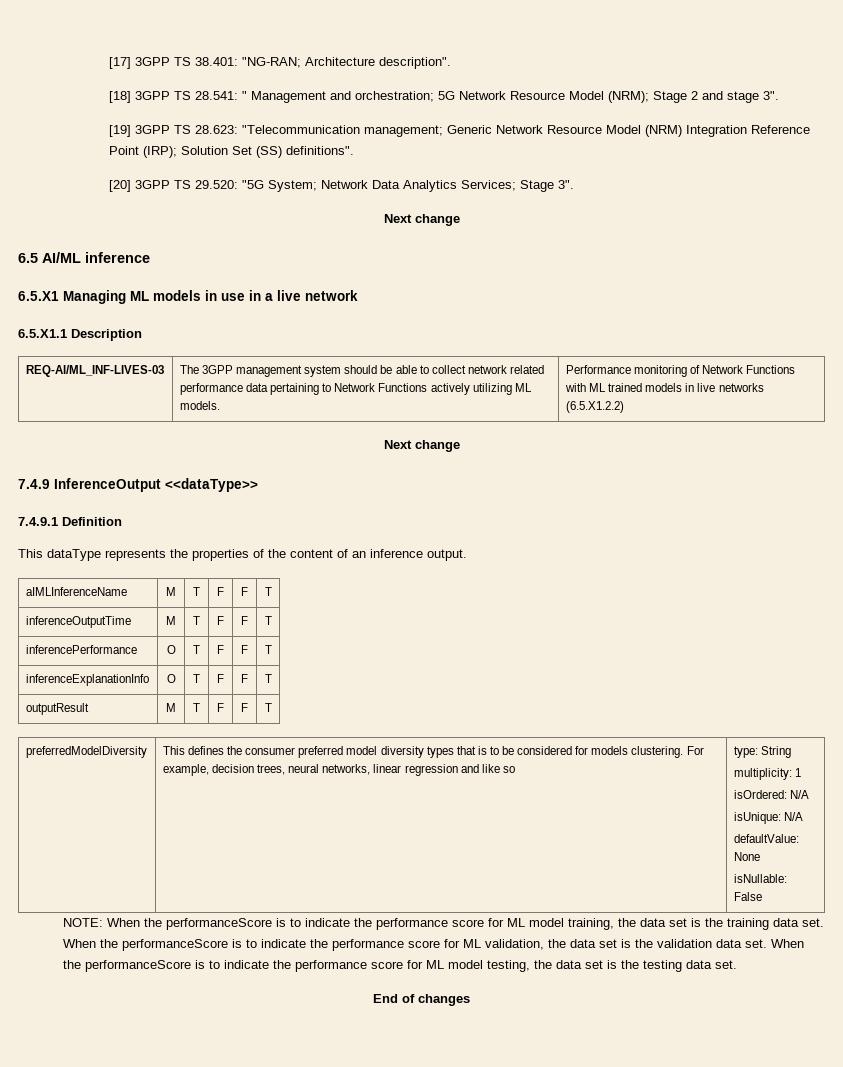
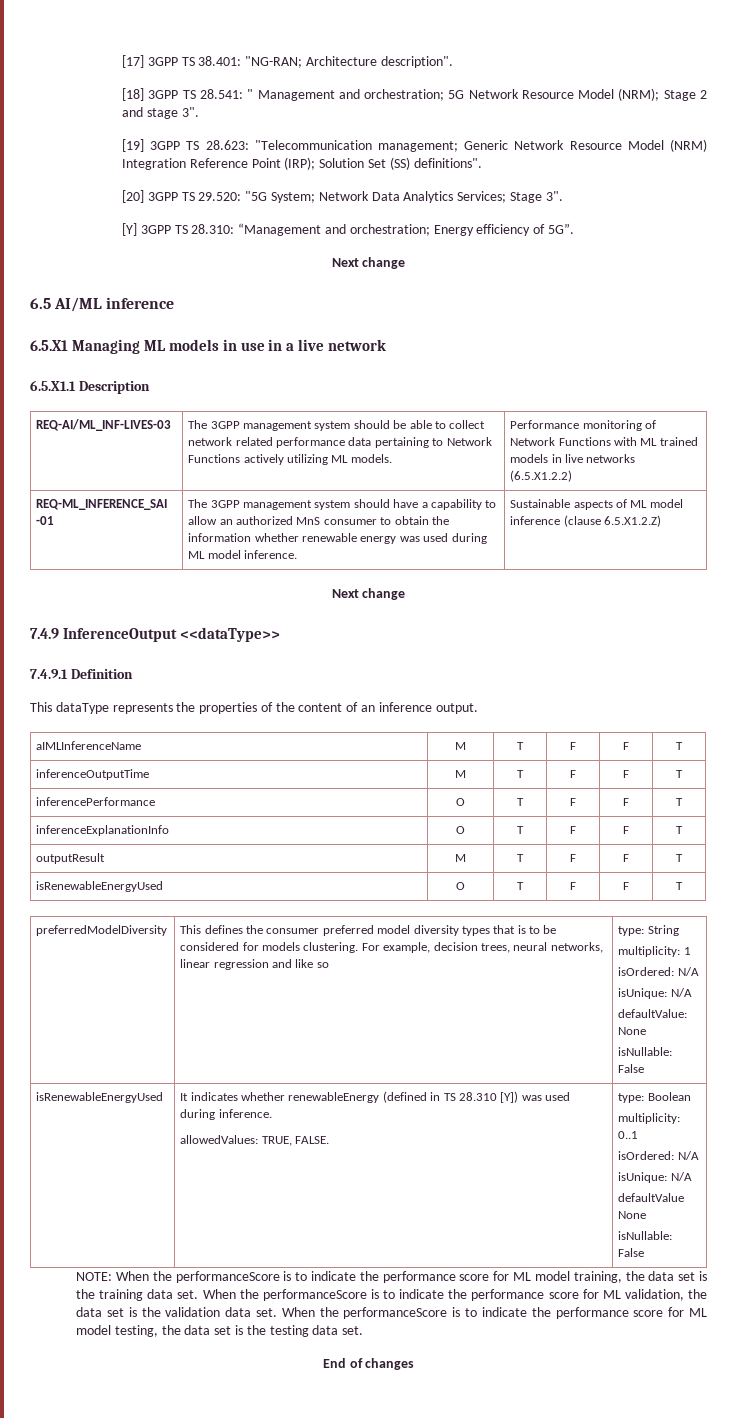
(574, 184) none -> [122,223,574,236] // [Y] 3GPP TS 28.310: “Management and orchestration; Energy efficiency of 5G”.
(624, 407) none -> [36,499,168,510] [36,516,55,525] [188,499,497,510] [188,516,449,525] [188,533,487,544] [188,550,298,559] [510,499,683,510] [510,515,662,527] // REQ-ML_INFERENCE_SAI -01 | The 3GPP management system should have a capability to allow an authorized MnS consumer to obtain the information whether renewable energy was used during ML model inference. | Sustainable aspects of ML model inference (clause 6.5.X1.2.Z)
(272, 707) none -> [36,881,164,892] [456,882,465,890] [517,882,524,890] [570,882,576,890] [623,882,629,890] [676,882,683,890] // isRenewableEnergyUsed | O | T | F | F | T
(762, 896) none -> [36,1092,164,1103] [180,1091,571,1103] [180,1109,272,1120] [180,1135,330,1146] [618,1092,691,1103] [618,1113,681,1124] [618,1131,639,1139] [618,1151,699,1160] [618,1172,692,1183] [618,1193,685,1202] [618,1211,647,1219] [618,1231,673,1240] [618,1248,645,1257] // isRenewableEnergyUsed | It indicates whether renewableEnergy (defined in TS 28.310 [Y]) was used during inference. // allowedValues: TRUE, FALSE. | type: Boolean // multiplicity: 0..1 // isOrdered: N/A // isUnique: N/A // defaultValue None // isNullable: False

